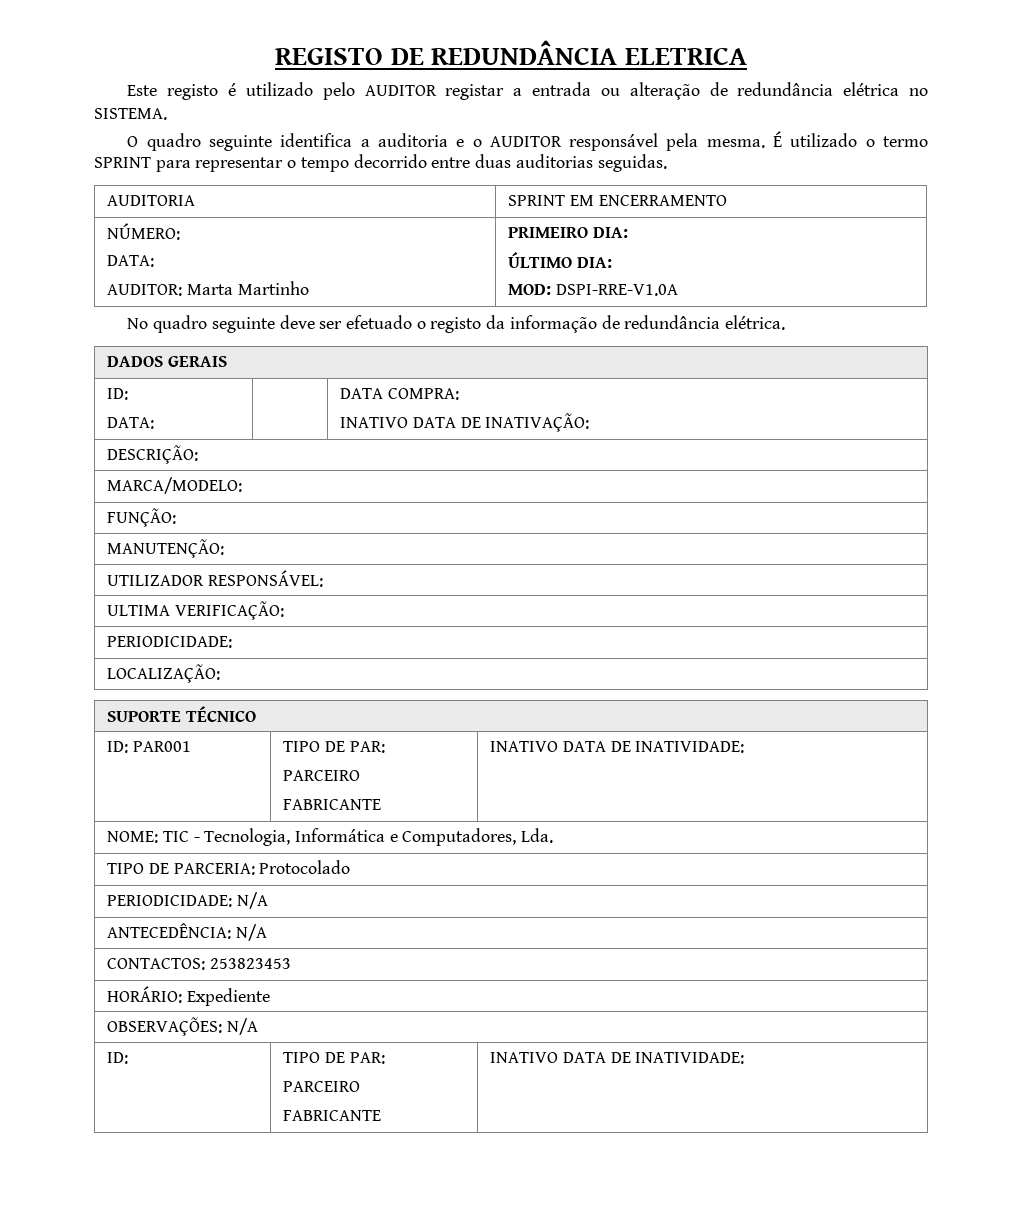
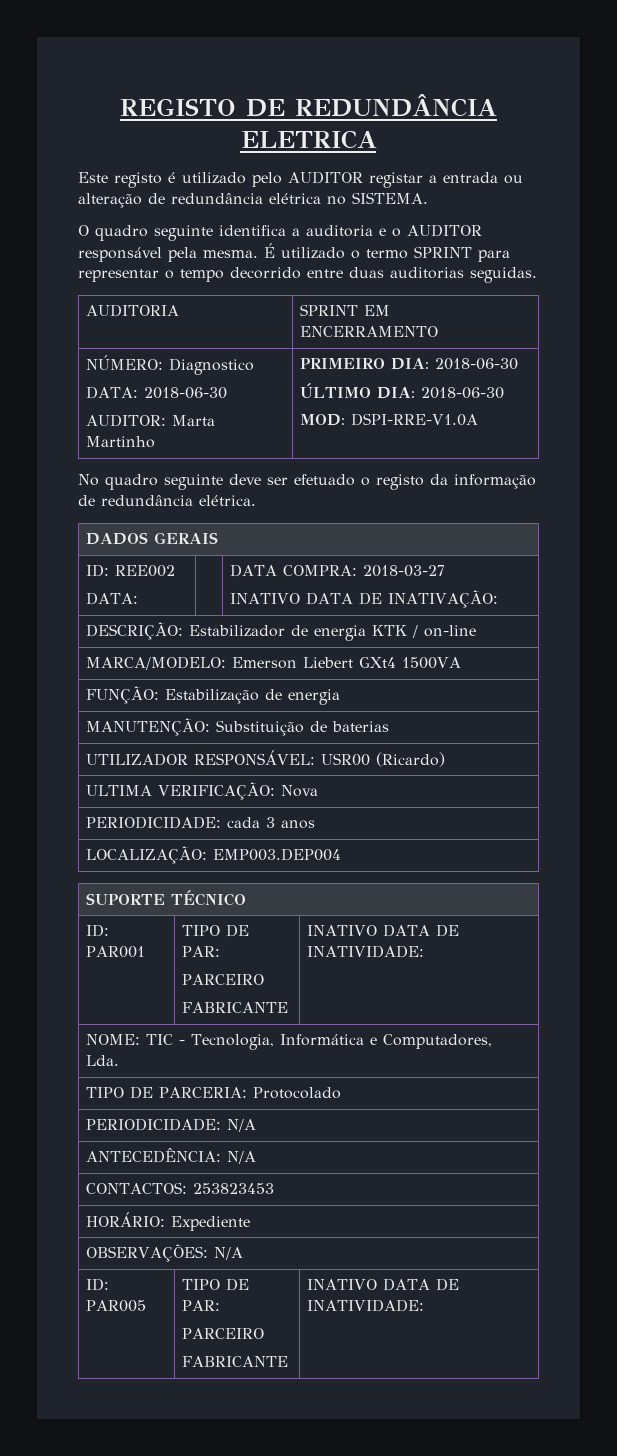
[107,255,155,267] // DATA: -> [169,358,255,375] [86,386,228,399] Diagnostico // DATA: 2018-06-30
(628, 232) none -> [435,358,519,370] 2018-06-30
(612, 262) none -> [421,387,505,399] 2018-06-30
(129, 394) none -> [115,565,176,577] REE002
(459, 394) none -> [363,565,446,577] 2018-03-27
[107,477,243,494] [107,508,177,527] [107,539,225,558] // MARCA/MODELO: // FUNÇÃO: // MANUTENÇÃO: -> [189,625,477,641] [86,656,462,670] [86,686,341,705] [86,718,390,736] Estabilizador de energia KTK / on-line // MARCA/MODELO: Emerson Liebert GXt4 1500VA // FUNÇÃO: Estabilização de energia // MANUTENÇÃO: Substituição de baterias
(323, 578) none -> [321,752,446,767] USR00 (Ricardo)
[107,636,233,648] // PERIODICIDADE: -> [281,785,319,797] [86,816,316,829] Nova // PERIODICIDADE: cada 3 anos
(221, 673) none -> [213,848,342,861] EMP003.DEP004
(129, 1058) none -> [86,1300,147,1312] PAR005

